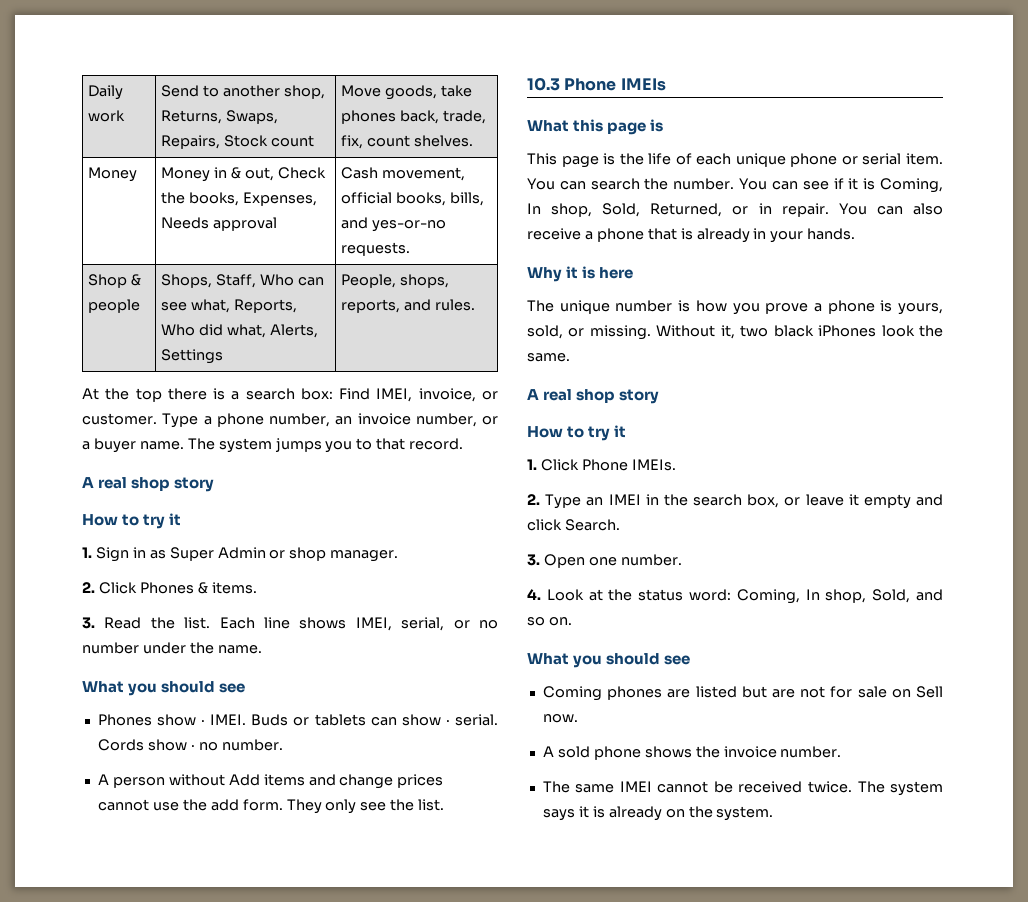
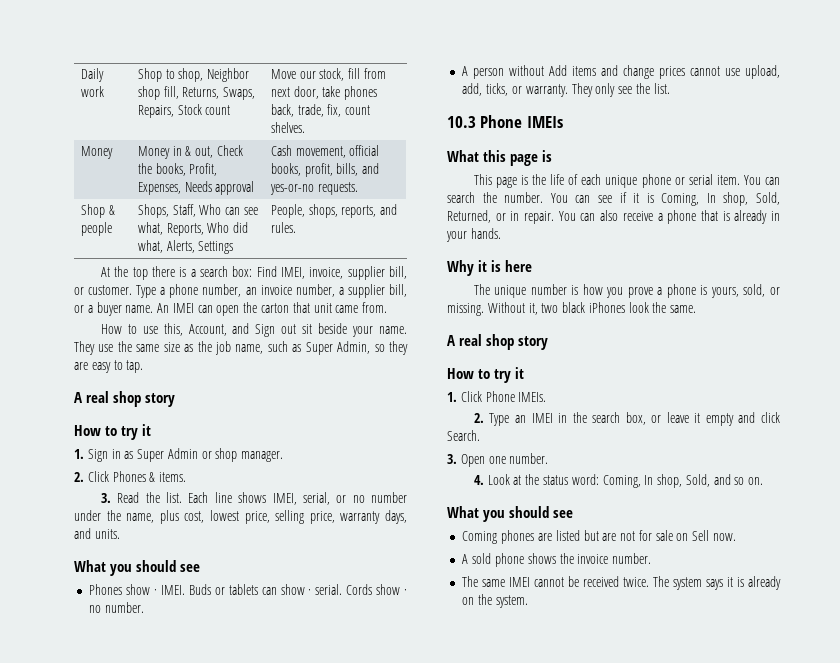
[161,85,325,99] Send to another shop, -> [137,68,250,82] [137,86,179,100] Shop to shop, Neighbor shop fill,
[385,85,438,100] goods, -> [299,68,387,81] [270,86,319,99] our stock, fill from next door,
(240, 199) none -> [189,163,218,176] Profit,
(447, 199) none -> [304,163,333,177] profit,
(476, 395) none -> [347,266,407,280] supplier bill,
(477, 420) none -> [338,284,407,298] a supplier bill,
[187,438,464,453] The system jumps you to that record. -> [157,302,388,316] [100,323,407,337] [74,341,408,355] [74,360,144,373] An IMEI can open the carton that unit came from. // How to use this, Account, and Sign out sit beside your name. They use the same size as the job name, such as Super Admin, so they are easy to tap.
[217,645,262,654] name. -> [126,510,407,524] [74,528,120,539] name, plus cost, lowest price, selling price, warranty days, and units.
[182,799,283,811] the add form. -> [745,65,780,79] [462,83,568,97] upload, add, ticks, or warranty.

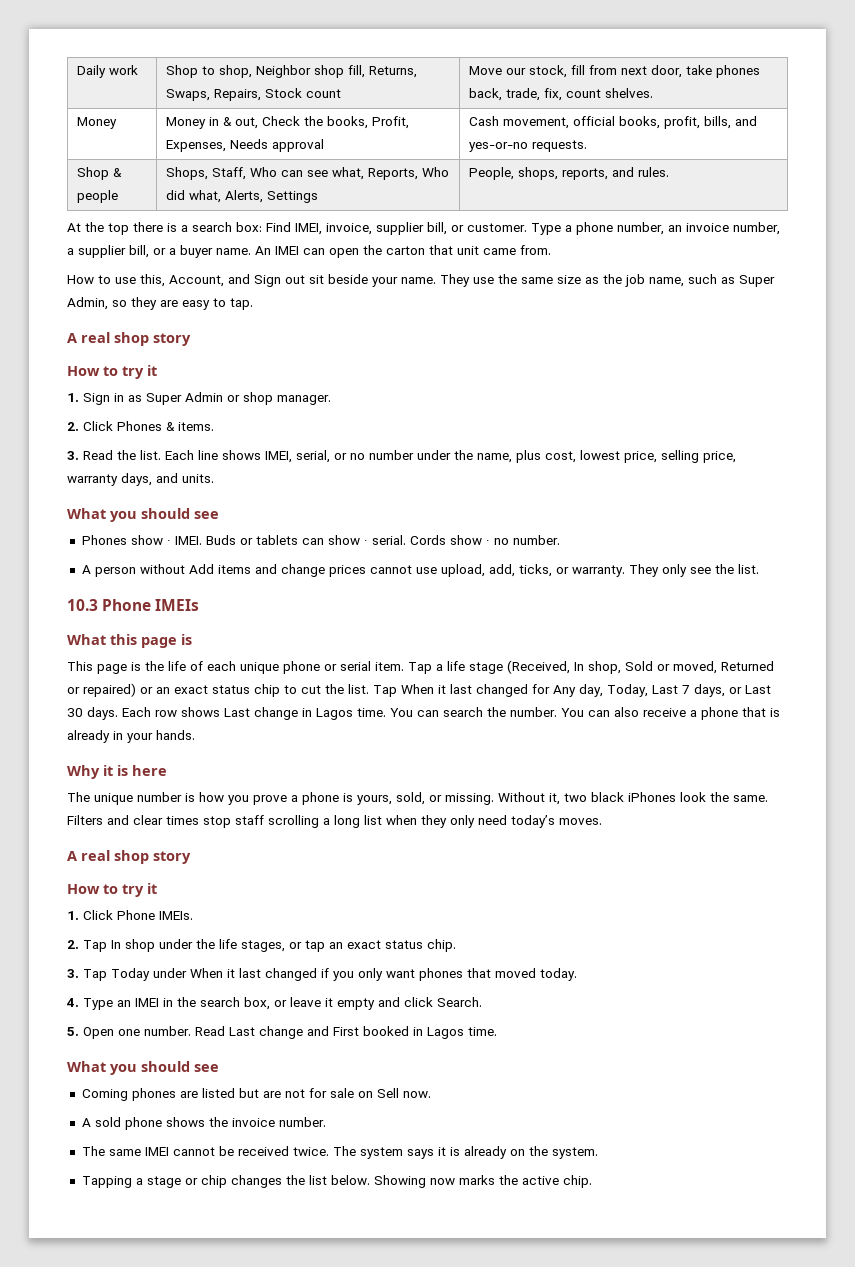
(740, 180) none -> [408,660,774,674] [67,683,771,697] [67,707,386,720] Tap a life stage (Received, In shop, Sold or moved, Returned or repaired) or an exact status chip to cut the list. Tap When it last changed for Any day, Today, Last 7 days, or Last 30 days. Each row shows Last change in Lagos time.
[597,192,780,206] [447,210,596,224] see if it is Coming, In shop, Sold, Returned, or in repair. You can -> (610, 713) none
(697, 309) none -> [67,815,602,828] Filters and clear times stop staff scrolling a long list when they only need today’s moves.
(484, 418) none -> [83,939,456,952] [67,968,577,981] [66,998,79,1007] Tap In shop under the life stages, or tap an exact status chip. // 3. Tap Today under When it last changed if you only want phones that moved today. // 4.
[447,454,457,464] 3. -> [67,1027,79,1036] 5.
[473,474,764,488] // 4. Look at the status word: Coming, In shop, Sold, and so on. -> [195,1026,497,1039] Read Last change and First booked in Lagos time.
(528, 601) none -> [81,1175,592,1188] // Tapping a stage or chip changes the list below. Showing now marks the active chip.

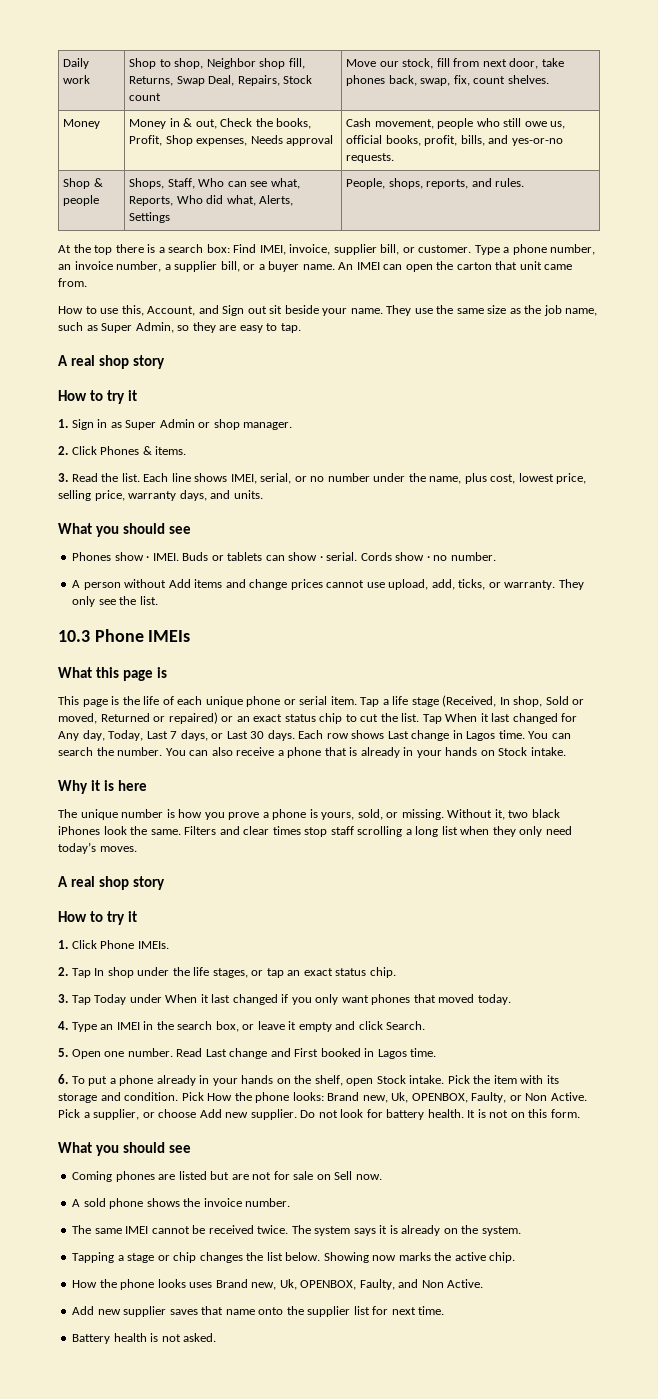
[166,89,211,101] Swaps, -> [176,75,235,86] Swap Deal,
[506,88,541,101] trade, -> [420,78,451,86] swap,
[166,140,227,152] Expenses, -> [165,135,248,146] Shop expenses,
(570, 123) none -> [437,118,566,129] people who still owe us,
[156,730,195,740] hands. -> [445,747,566,756] hands on Stock intake.
(497, 1031) none -> [58,1074,559,1086] [58,1092,587,1103] [58,1109,580,1120] // 6. To put a phone already in your hands on the shelf, open Stock intake. Pick the item with its storage and condition. Pick How the phone looks: Brand new, Uk, OPENBOX, Faulty, or Non Active. Pick a supplier, or choose Add new supplier. Do not look for battery health. It is not on this form.
(592, 1181) none -> [72,1279,484,1290] [72,1306,445,1317] [72,1333,217,1344] // How the phone looks uses Brand new, Uk, OPENBOX, Faulty, and Non Active. // Add new supplier saves that name onto the supplier list for next time. // Battery health is not asked.

